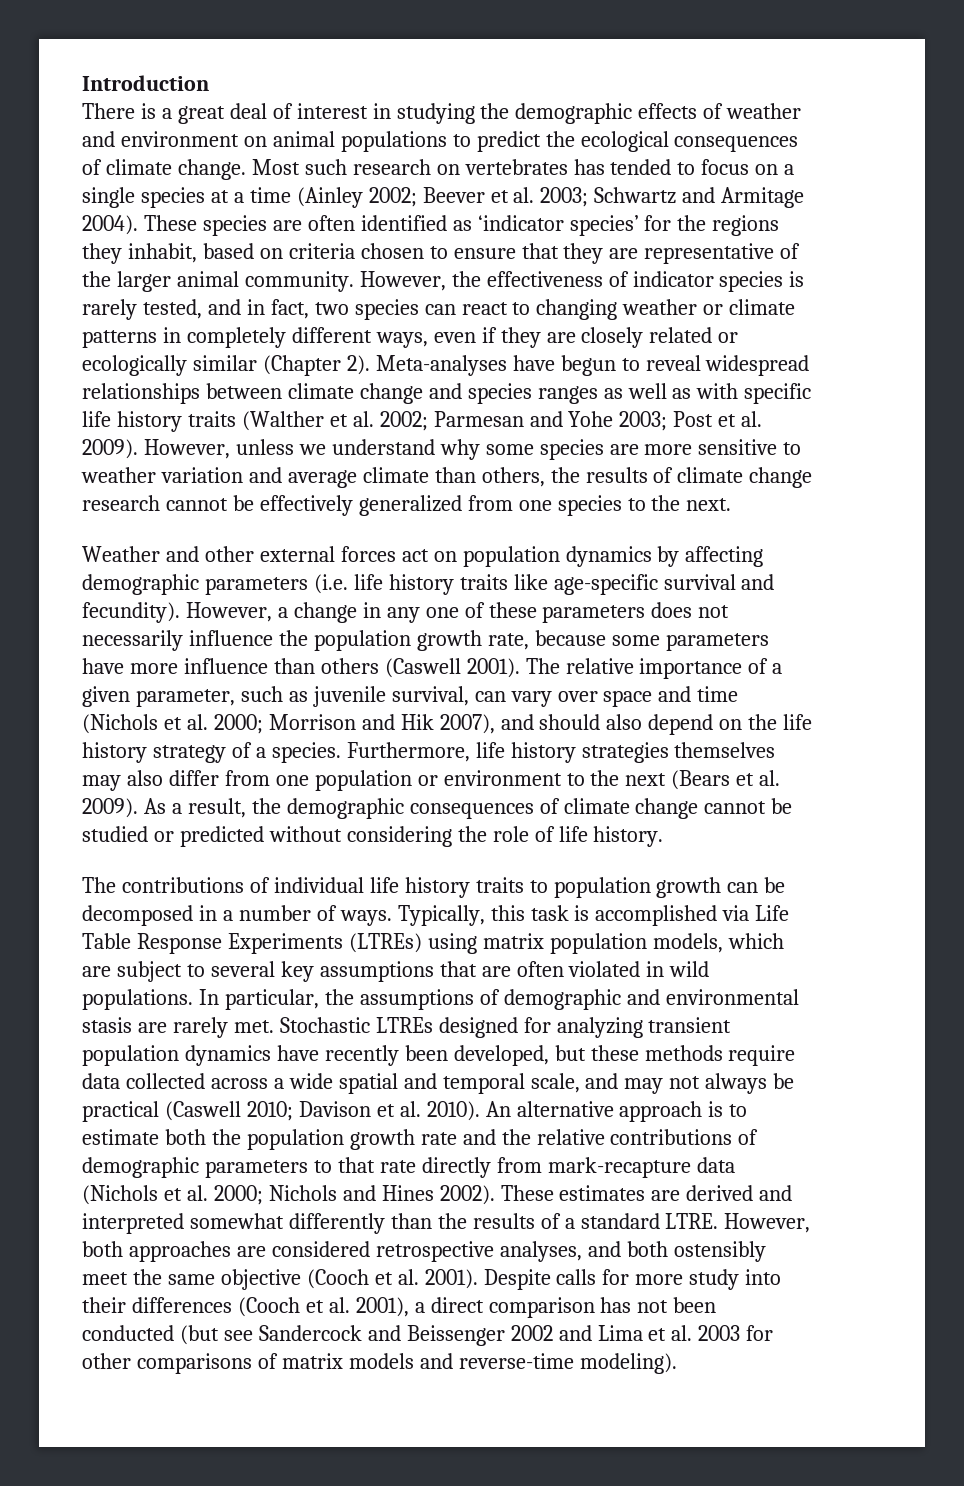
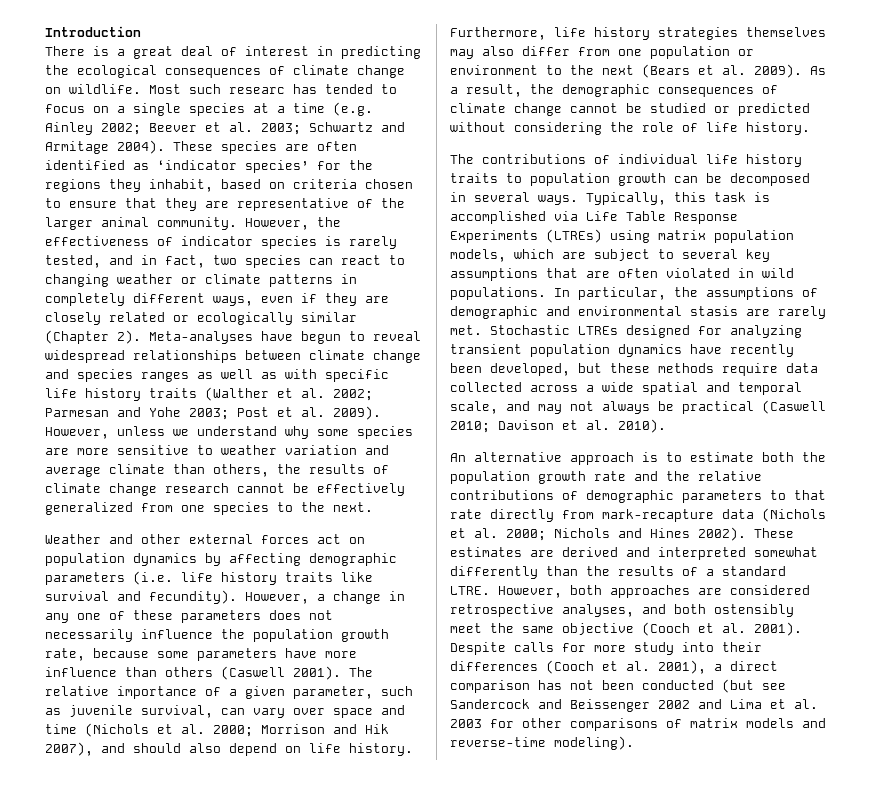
[396,103,802,124] [82,131,541,152] studying the demographic effects of weather and environment on animal populations to predict -> [341,46,421,59] predicting
[177,159,568,180] change. Most such research on vertebrates -> [357,65,405,78] [45,84,285,94] change on wildlife. Most such researc
[296,187,363,208] (Ainley -> [333,102,373,116] [45,122,93,135] (e.g. Ainley
[553,574,658,595] age-specific -> (373, 577) none
[748,714,813,730] [82,742,341,763] the life history strategy of a species. -> [309,743,413,756] life history.
[222,905,337,921] a number of -> [474,192,530,202] several
(480, 1111) none -> (666, 426) //

